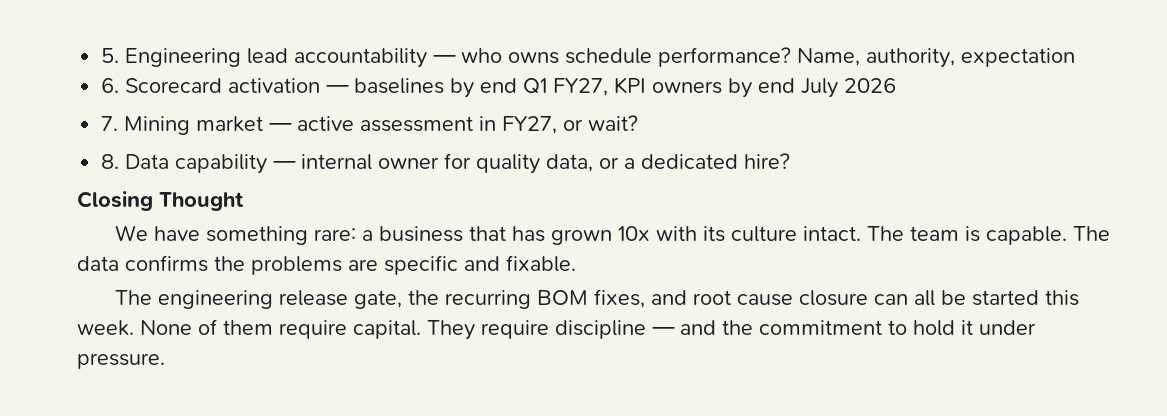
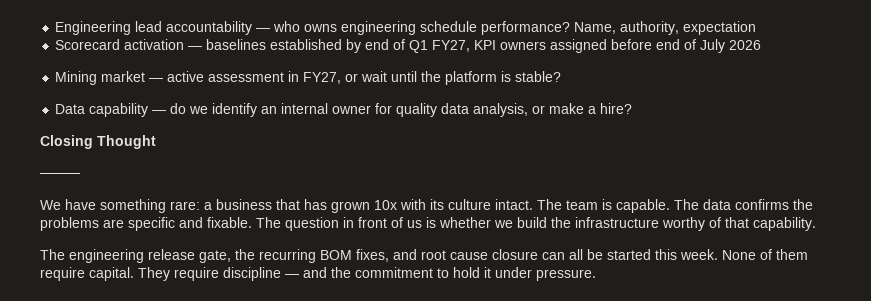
[101,48,120,63] 5. -> (55, 28) none
(560, 58) none -> [341,21,417,35] engineering
[101,78,120,93] 6. -> (757, 28) none
[450,78,518,98] by end -> [270,39,406,53] established by end of
[728,78,796,98] by end -> [550,39,697,53] assigned before end of
[101,116,119,131] 7. -> (762, 45) none
[588,115,639,131] [101,153,739,174] wait? // 8. Data capability — internal owner for quality data, or a dedicated -> [361,71,562,85] [55,103,597,117] wait until the platform is stable? // Data capability — do we identify an internal owner for quality data analysis, or make a
(244, 201) none -> [39,173,80,178] // ────
(576, 263) none -> [256,217,816,231] The question in front of us is whether we build the infrastructure worthy of that capability.

